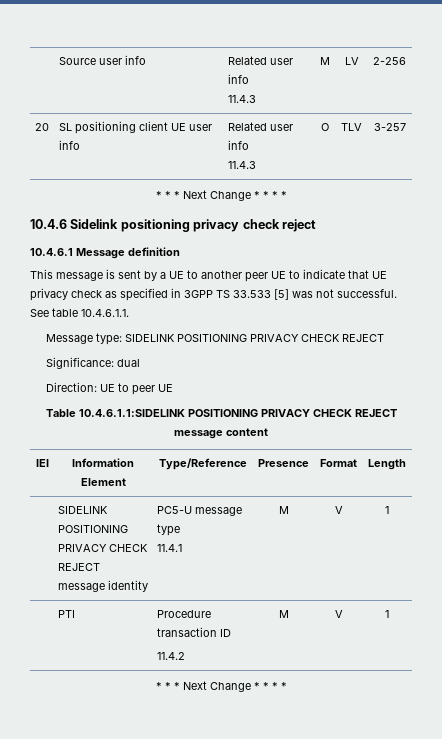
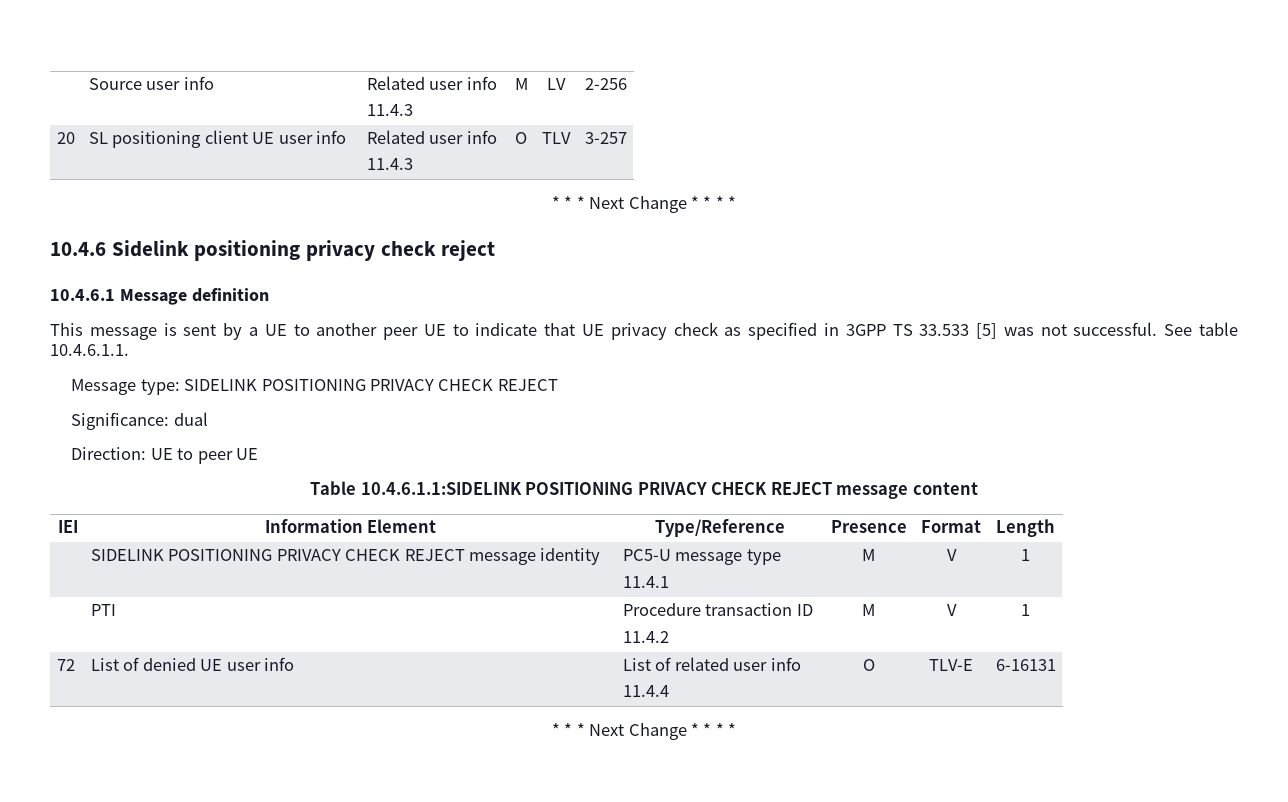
(389, 614) none -> [56,659,75,671] [90,657,294,671] [622,657,801,671] [622,685,669,697] [862,659,875,671] [929,659,973,671] [995,659,1056,671] // 72 | List of denied UE user info | List of related user info // 11.4.4 | O | TLV-E | 6-16131

